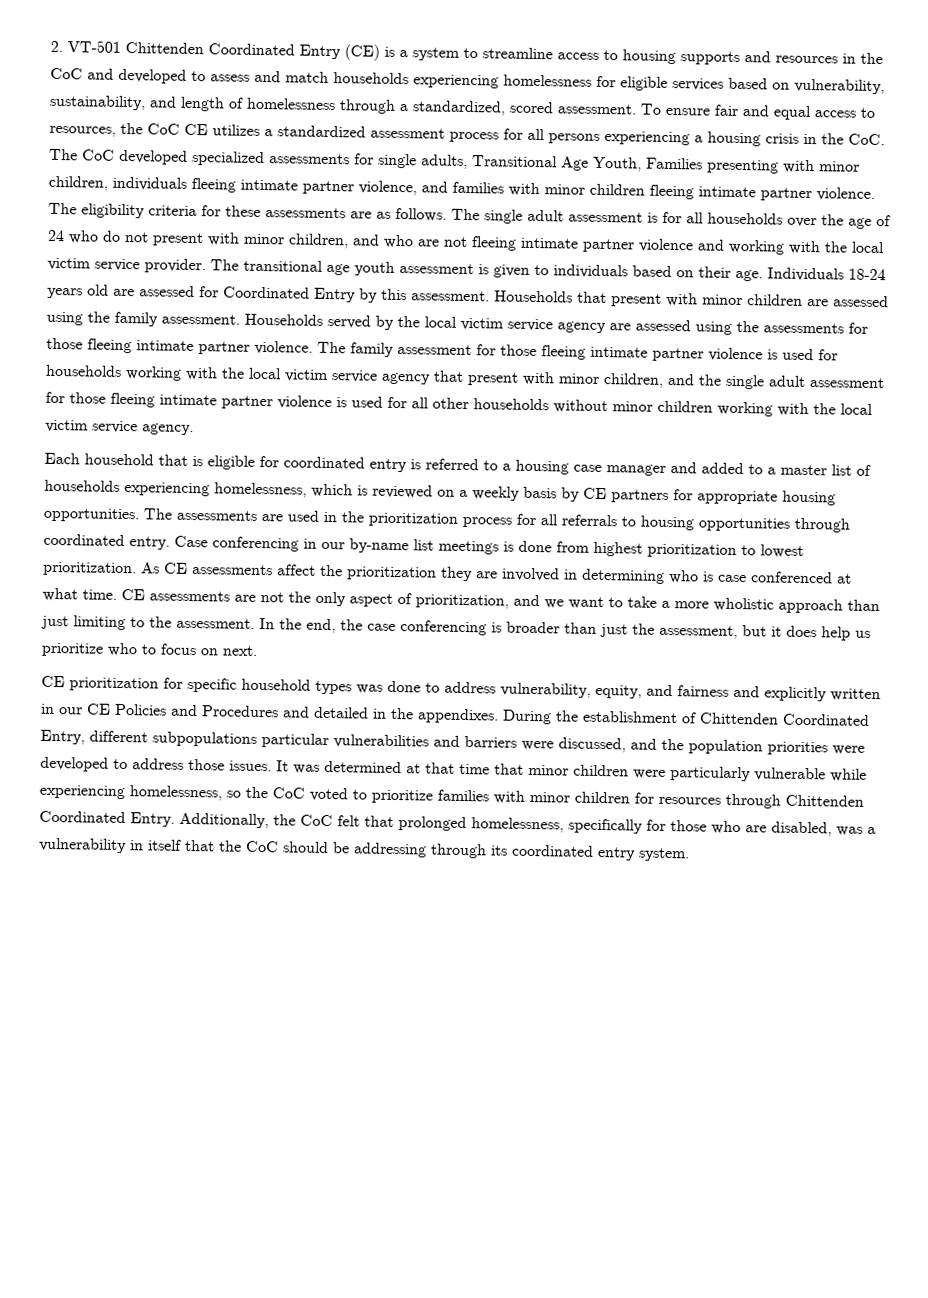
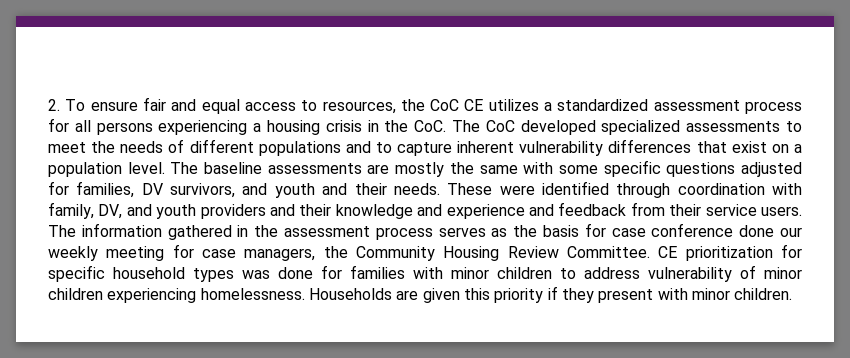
[67,40,883,65] [50,67,885,95] [49,94,637,116] VT-501 Chittenden Coordinated Entry (CE) is a system to streamline access to housing supports and resources in the CoC and developed to assess and match households experiencing homelessness for eligible services based on vulnerability, sustainability, and length of homelessness through a standardized, scored assessment. -> (60, 105) none
[354,153,860,174] [48,175,875,202] [48,202,891,229] [47,229,885,255] [47,257,886,282] [47,284,889,308] [46,311,868,335] [46,337,838,362] [45,364,885,390] [45,391,873,417] [45,419,194,436] [44,452,871,476] [44,479,836,506] [43,507,850,533] [43,533,804,558] [43,561,852,584] [42,587,880,614] [41,615,871,641] [41,642,258,657] for single adults, Transitional Age Youth, Families presenting with minor children, individuals fleeing intimate partner violence, and families with minor children fleeing intimate partner violence. The eligibility criteria for these assessments are as follows. The single adult assessment is for all households over the age of 24 who do not present with minor children, and who are not fleeing intimate partner violence and working with the local victim service provider. The transitional age youth assessment is given to individuals based on their age. Individuals 18-24 years old are assessed for Coordinated Entry by this assessment. Households that present with minor children are assessed using the family assessment. Households served by the local victim service agency are assessed using the assessments for those fleeing intimate partner violence. The family assessment for those fleeing intimate partner violence is used for households working with the local victim service agency that present with minor children, and the single adult assessment for those fleeing intimate partner violence is used for all other households without minor children working with the local victim service agency. // Each household that is eligible for coordinated entry is referred to a housing case manager and added to a master list of households experiencing homelessness, which is reviewed on a weekly basis by CE partners for appropriate housing opportunities. The assessments are used in the prioritization process for all referrals to housing opportunities through coordinated entry. Case conferencing in our by-name list meetings is done from highest prioritization to lowest prioritization. As CE assessments affect the prioritization they are involved in determining who is case conferenced at what time. CE assessments are not the only aspect of prioritization, and we want to take a more wholistic approach than just limiting to the assessment. In the end, the case conferencing is broader than just the assessment, but it does help us prioritize who to focus on next. // -> [786,121,802,132] [48,139,802,156] [48,160,803,177] [48,181,802,198] [48,202,802,219] [48,223,802,240] [48,244,650,261] to meet the needs of different populations and to capture inherent vulnerability differences that exist on a population level. The baseline assessments are mostly the same with some specific questions adjusted for families, DV survivors, and youth and their needs. These were identified through coordination with family, DV, and youth providers and their knowledge and experience and feedback from their service users. The information gathered in the assessment process serves as the basis for case conference done our weekly meeting for case managers, the Community Housing Review Committee.
[425,681,881,702] [41,703,870,726] [40,729,865,756] [40,756,867,782] [39,784,864,809] [39,810,876,837] [38,837,690,862] to address vulnerability, equity, and fairness and explicitly written in our CE Policies and Procedures and detailed in the appendixes. During the establishment of Chittenden Coordinated Entry, different subpopulations particular vulnerabilities and barriers were discussed, and the population priorities were developed to address those issues. It was determined at that time that minor children were particularly vulnerable while experiencing homelessness, so the CoC voted to prioritize families with minor children for resources through Chittenden Coordinated Entry. Additionally, the CoC felt that prolonged homelessness, specifically for those who are disabled, was a vulnerability in itself that the CoC should be addressing through its coordinated entry system. -> [321,265,802,282] [48,286,793,303] for families with minor children to address vulnerability of minor children experiencing homelessness. Households are given this priority if they present with minor children.

